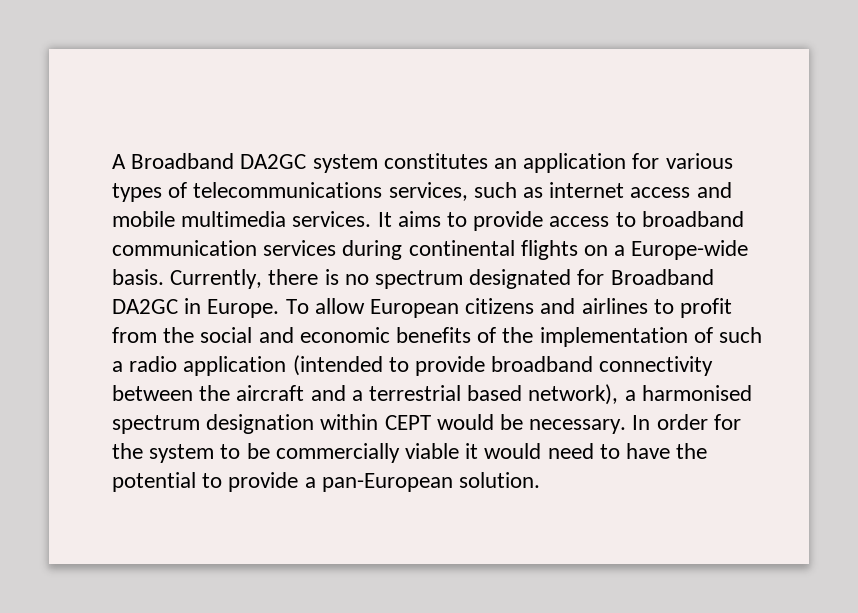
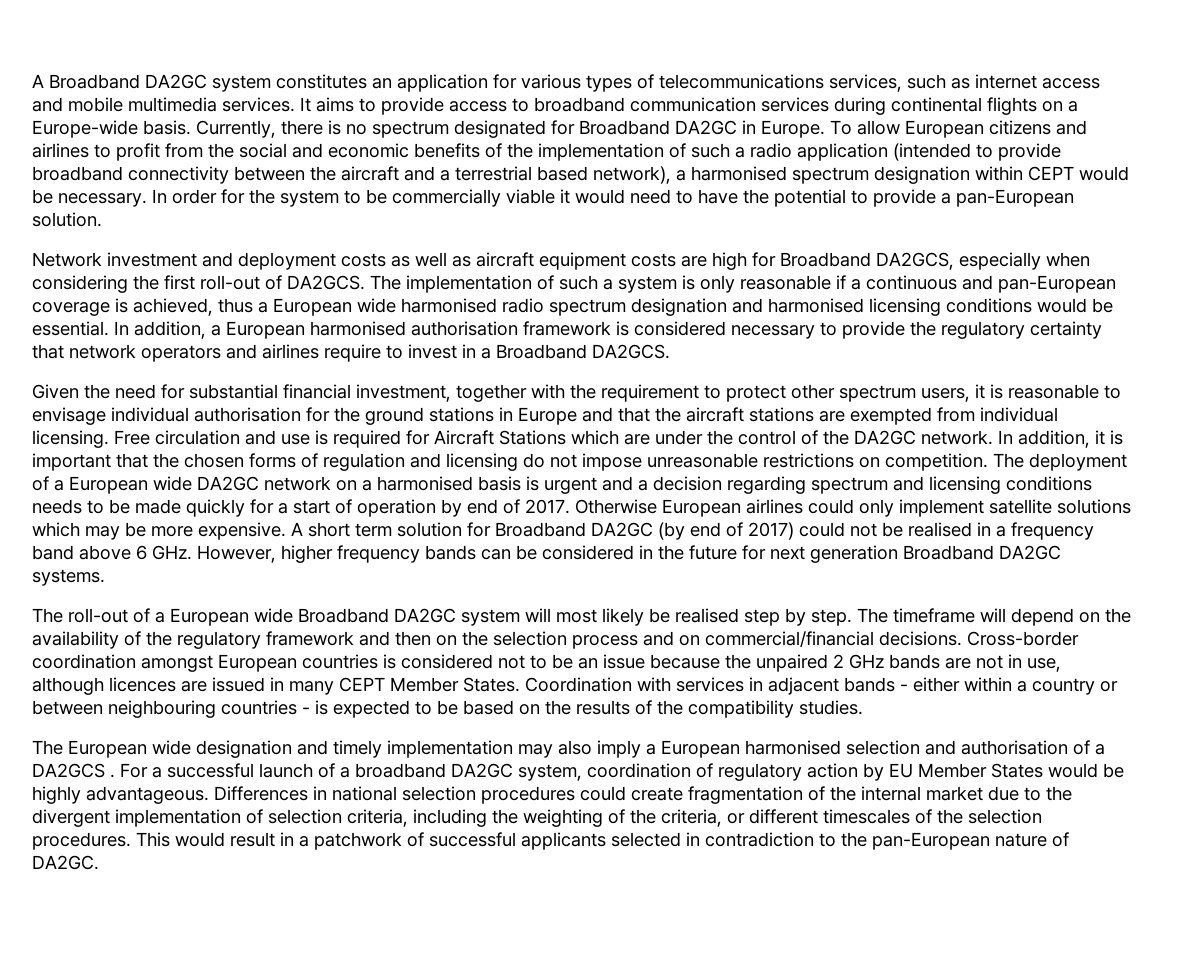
(541, 480) none -> [32,252,1090,270] [32,275,1116,293] [32,298,1113,316] [32,321,1102,339] [32,344,670,362] [32,384,1121,402] [32,407,1058,425] [32,430,1123,448] [32,453,1127,471] [32,476,1092,494] [32,499,1131,517] [32,522,1094,540] [32,545,1061,563] [32,569,105,586] [32,608,1131,626] [32,631,1079,649] [32,654,1061,672] [32,677,1118,695] [32,700,863,718] [32,740,1105,758] [32,763,1124,781] [32,786,1072,804] [32,809,1042,827] [32,832,1069,850] [32,855,99,870] // Network investment and deployment costs as well as aircraft equipment costs are high for Broadband DA2GCS, especially when considering the first roll-out of DA2GCS. The implementation of such a system is only reasonable if a continuous and pan-European coverage is achieved, thus a European wide harmonised radio spectrum designation and harmonised licensing conditions would be essential. In addition, a European harmonised authorisation framework is considered necessary to provide the regulatory certainty that network operators and airlines require to invest in a Broadband DA2GCS. // Given the need for substantial financial investment, together with the requirement to protect other spectrum users, it is reasonable to envisage individual authorisation for the ground stations in Europe and that the aircraft stations are exempted from individual licensing. Free circulation and use is required for Aircraft Stations which are under the control of the DA2GC network. In addition, it is important that the chosen forms of regulation and licensing do not impose unreasonable restrictions on competition. The deployment of a European wide DA2GC network on a harmonised basis is urgent and a decision regarding spectrum and licensing conditions needs to be made quickly for a start of operation by end of 2017. Otherwise European airlines could only implement satellite solutions which may be more expensive. A short term solution for Broadband DA2GC (by end of 2017) could not be realised in a frequency band above 6 GHz. However, higher frequency bands can be considered in the future for next generation Broadband DA2GC systems. // The roll-out of a European wide Broadband DA2GC system will most likely be realised step by step. The timeframe will depend on the availability of the regulatory framework and then on the selection process and on commercial/financial decisions. Cross-border coordination amongst European countries is considered not to be an issue because the unpaired 2 GHz bands are not in use, although licences are issued in many CEPT Member States. Coordination with services in adjacent bands - either within a country or between neighbouring countries - is expected to be based on the results of the compatibility studies. // The European wide designation and timely implementation may also imply a European harmonised selection and authorisation of a DA2GCS . For a successful launch of a broadband DA2GC system, coordination of regulatory action by EU Member States would be highly advantageous. Differences in national selection procedures could create fragmentation of the internal market due to the divergent implementation of selection criteria, including the weighting of the criteria, or different timescales of the selection procedures. This would result in a patchwork of successful applicants selected in contradiction to the pan-European nature of DA2GC.

